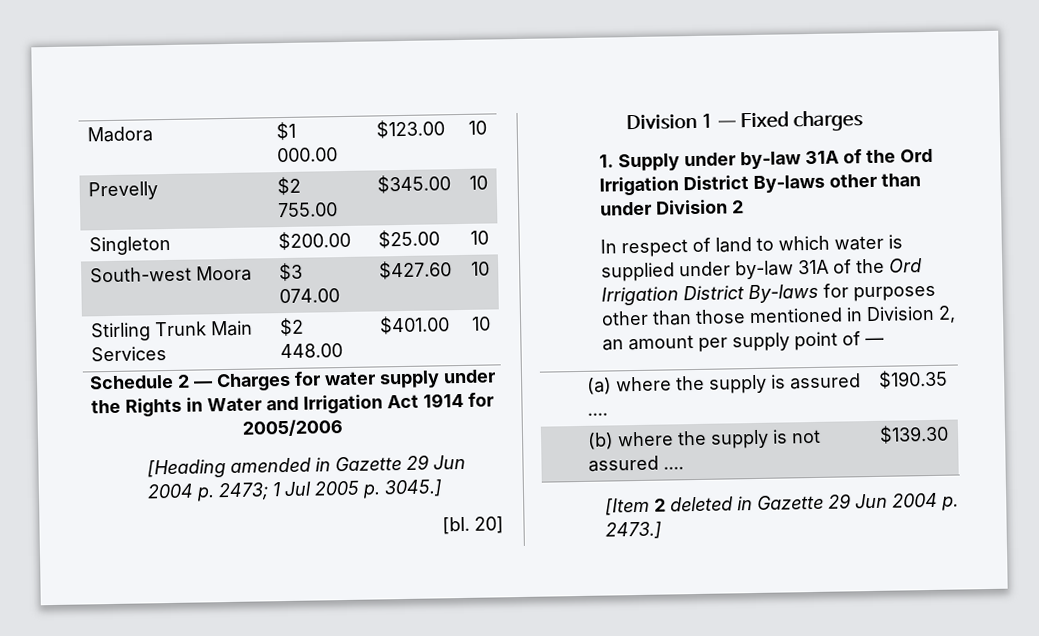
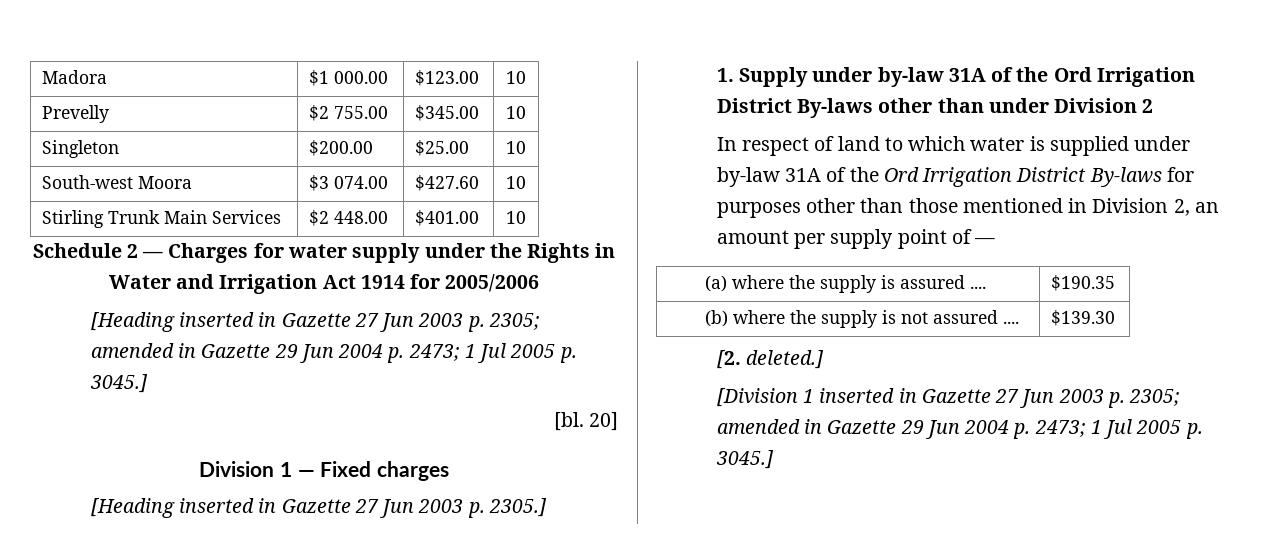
(227, 469) none -> [179,312,540,332] inserted in Gazette 27 Jun 2003 p. 2305;
(863, 121) none -> [90,498,547,518] // [Heading inserted in Gazette 27 Jun 2003 p. 2305.]
[605,492,960,516] [605,521,663,540] [Item 2 deleted in Gazette 29 Jun 2004 p. 2473.] -> [716,350,825,369] [716,388,1181,408] [716,419,1203,439] [715,450,774,469] [2. deleted.] // [Division 1 inserted in Gazette 27 Jun 2003 p. 2305; amended in Gazette 29 Jun 2004 p. 2473; 1 Jul 2005 p. 3045.]

